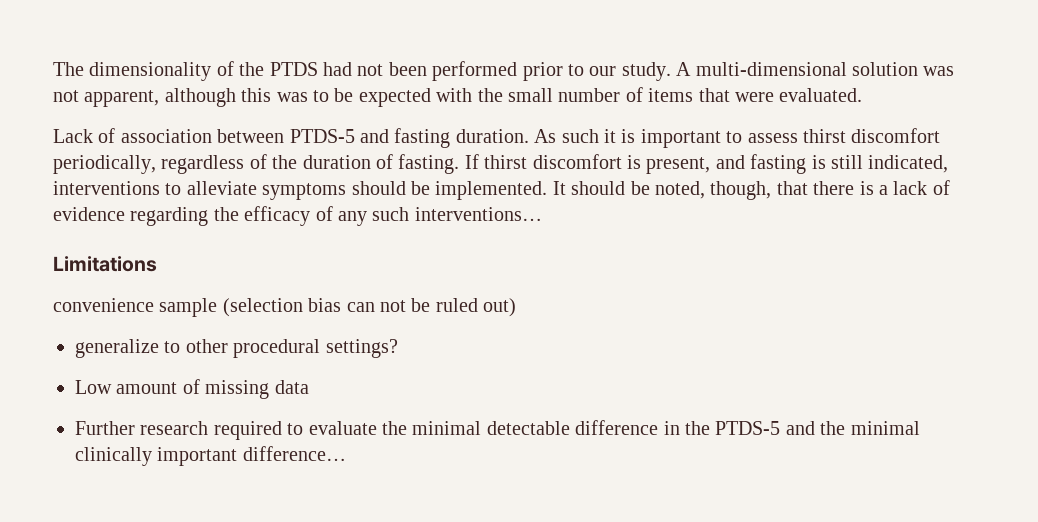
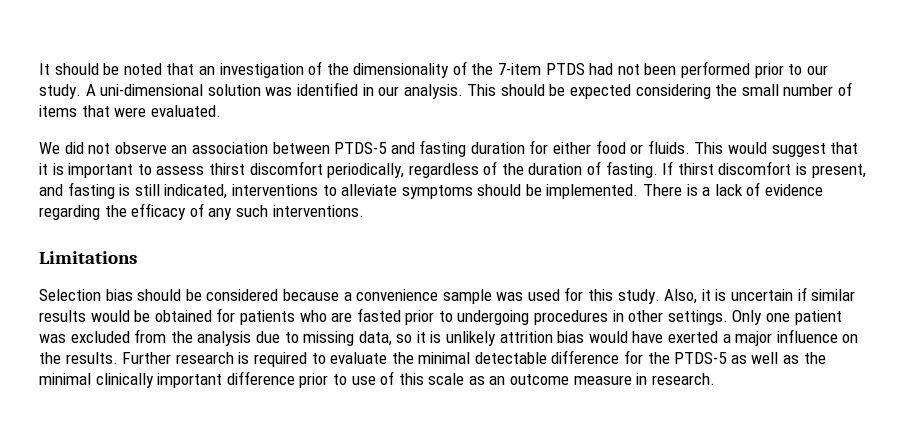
[53,62,84,76] The -> [39,61,349,78] It should be noted that an investigation of the
(265, 69) none -> [498,63,542,75] 7-item
[695,62,847,76] multi-dimensional -> [100,84,204,96] uni-dimensional
[53,88,329,107] not apparent, although this was to -> [296,82,545,99] identified in our analysis. This should
[436,88,473,102] with -> [635,84,711,99] considering
[53,128,116,143] Lack of -> [39,142,188,154] We did not observe an
[455,129,599,143] duration. As such -> [470,140,859,157] duration for either food or fluids. This would suggest that
[552,181,855,200] It should be noted, though, that there -> [643,184,683,196] There
[414,207,542,221] interventions… -> [272,205,364,217] interventions.
[53,298,517,317] [75,339,398,358] [75,379,309,399] convenience sample (selection bias can not be ruled out) // generalize to other procedural settings? // Low amount of missing data // -> [39,287,856,304] [39,308,842,325] [39,329,859,346] [39,352,118,364] Selection bias should be considered because a convenience sample was used for this study. Also, it is uncertain if similar results would be obtained for patients who are fasted prior to undergoing procedures in other settings. Only one patient was excluded from the analysis due to missing data, so it is unlikely attrition bias would have exerted a major influence on the results.
(209, 428) none -> [238,352,250,364] is
[663,421,680,435] in -> [624,350,644,364] for
[785,421,815,435] and -> [730,352,800,364] as well as
[242,446,346,461] difference… -> [226,371,715,388] difference prior to use of this scale as an outcome measure in research.

